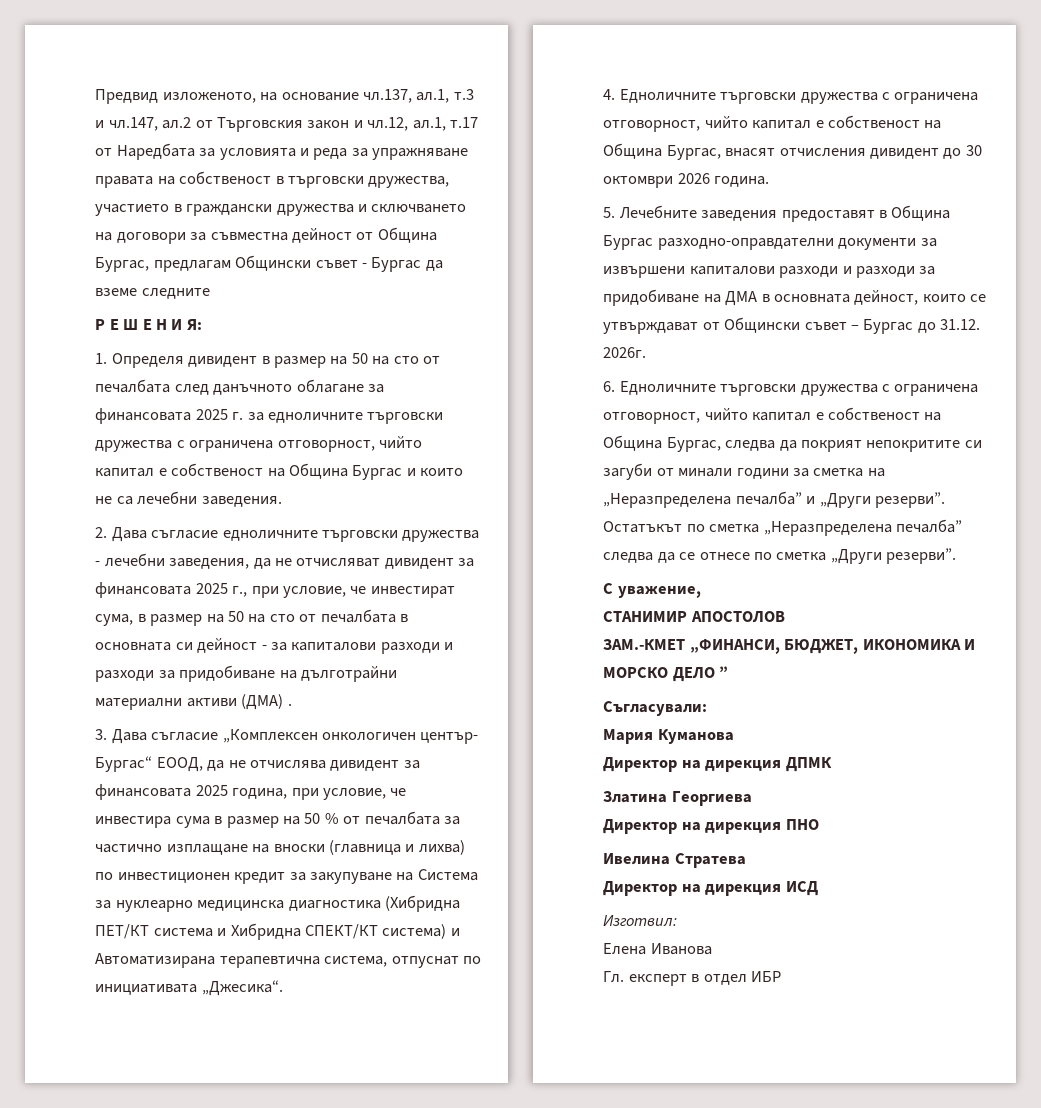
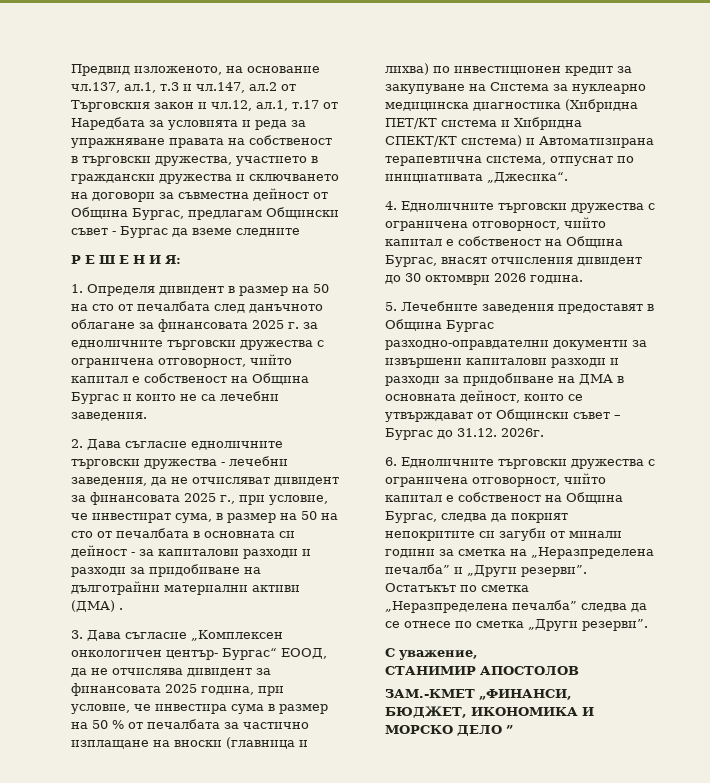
[603,701,708,716] [603,729,734,744] [603,757,832,772] [603,791,752,806] [603,819,819,834] [603,853,746,868] [603,881,818,896] [603,915,678,927] [603,943,712,955] [603,971,781,986] // Съгласували: // Мария Куманова // Директор на дирекция ДПМК // Златина Георгиева // Директор на дирекция ПНО // Ивелина Стратева // Директор на дирекция ИСД // Изготвил: // Елена Иванова // Гл. експерт в отдел ИБР -> (513, 729) none

